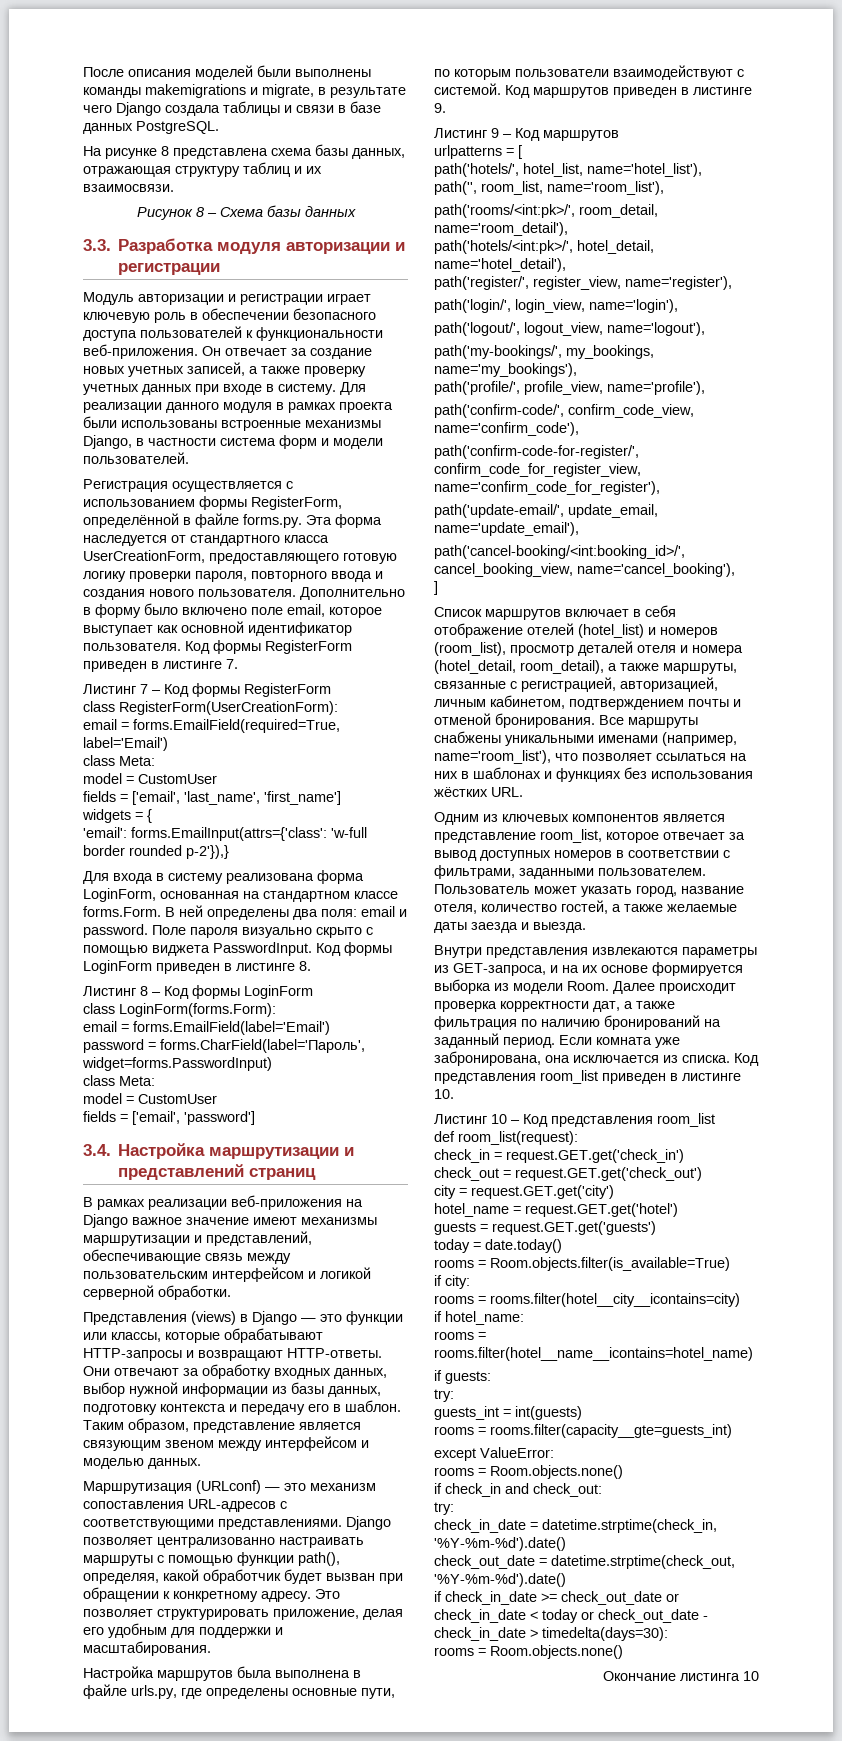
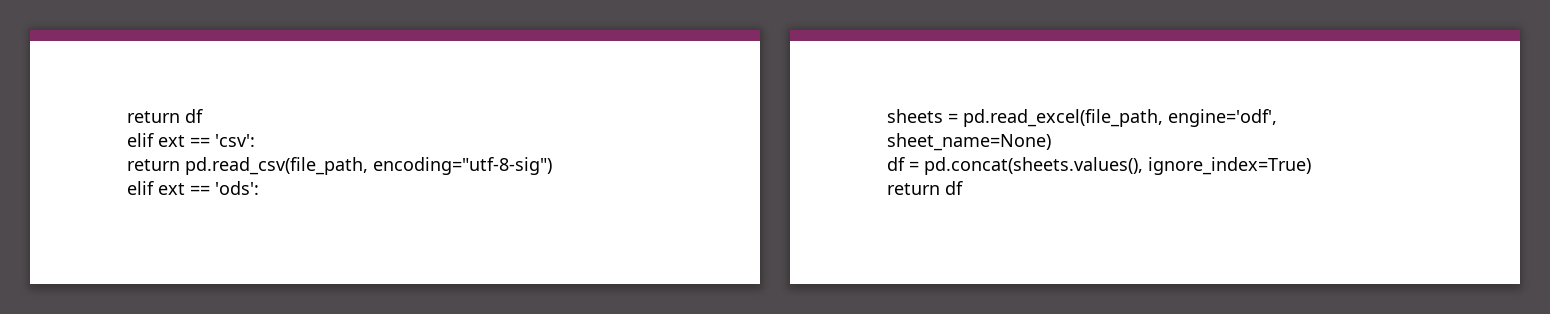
[83,65,371,80] [83,84,406,98] [83,101,381,116] [83,121,219,134] [83,144,405,159] [83,162,322,177] [83,184,174,192] [136,205,356,220] [83,238,406,254] [118,263,221,275] [83,292,371,305] [83,308,376,323] [83,326,383,341] [83,344,372,359] [83,362,366,377] [83,382,366,395] [83,402,393,413] [83,416,381,431] [83,435,383,449] [83,452,189,464] [83,479,293,492] [83,496,342,510] [83,513,382,528] [83,535,329,546] [83,550,397,564] [83,571,383,582] [83,587,405,600] [83,603,382,618] [83,621,352,636] [83,640,352,654] [83,659,238,672] [83,683,331,697] [83,701,338,715] [83,719,340,733] [83,737,168,751] [83,755,155,766] [83,773,217,784] [83,791,341,805] [82,809,152,823] [83,827,367,841] [83,845,229,859] [83,870,364,884] [83,888,398,902] [83,905,407,920] [83,924,373,938] [83,942,392,956] [83,960,311,974] [83,985,313,999] [83,1003,276,1017] [83,1021,330,1035] [83,1039,365,1053] [82,1057,272,1071] [83,1075,155,1086] [83,1093,217,1104] [83,1111,255,1125] [83,1143,355,1159] [118,1164,317,1180] [83,1195,363,1210] [83,1214,377,1228] [83,1231,312,1246] [83,1249,291,1264] [83,1267,371,1282] [83,1285,231,1300] [83,1311,403,1325] [83,1328,323,1343] [83,1348,382,1361] [83,1364,387,1379] [83,1382,381,1397] [83,1400,401,1415] [83,1418,361,1433] [83,1436,369,1451] [83,1458,201,1469] [83,1480,376,1494] [83,1499,287,1512] [83,1516,391,1530] [83,1537,364,1548] [83,1552,340,1566] [83,1569,403,1584] [83,1587,340,1602] [83,1609,403,1620] [83,1623,283,1638] [83,1641,211,1656] [83,1666,361,1681] [83,1684,395,1699] [434,65,744,80] [434,83,752,98] [434,103,446,113] [434,128,619,141] [434,145,522,159] [434,163,702,177] [434,181,664,195] [434,204,658,218] [434,222,568,236] [434,240,654,254] [434,258,566,272] [434,276,732,290] [434,299,678,313] [434,322,705,336] [434,345,654,359] [434,363,577,377] [434,381,705,395] [434,404,694,418] [434,422,579,436] [434,445,639,459] [434,463,641,477] [434,481,660,495] [434,504,658,518] [434,522,579,536] [434,545,685,559] [434,563,735,577] [434,581,438,595] [434,605,676,620] [434,623,718,638] [434,641,743,656] [434,660,737,674] [434,677,718,692] [434,695,741,710] [434,713,698,728] [434,731,737,746] [434,750,747,764] [434,767,753,782] [434,787,523,797] [434,812,725,825] [434,829,745,843] [434,850,730,861] [434,865,706,879] [434,884,744,897] [434,900,737,914] [434,922,586,933] [434,945,757,958] [434,962,743,976] [434,979,736,994] [434,1001,675,1012] [434,1015,721,1030] [434,1033,680,1048] [434,1051,759,1066] [434,1070,741,1084] [434,1089,454,1099] [434,1113,715,1127] [434,1131,578,1145] [434,1149,684,1163] [434,1167,702,1181] [434,1185,614,1199] [434,1203,678,1217] [434,1221,656,1235] [434,1239,562,1253] [434,1257,730,1271] [434,1275,470,1289] [434,1293,740,1307] [434,1311,524,1325] [434,1331,486,1340] [434,1347,753,1361] [434,1370,491,1384] [434,1389,454,1402] [434,1406,582,1420] [434,1424,732,1438] [434,1447,554,1461] [434,1465,623,1479] [434,1483,602,1497] [434,1502,454,1515] [434,1519,717,1533] [434,1537,566,1551] [434,1555,735,1569] [434,1573,566,1587] [434,1591,679,1605] [434,1609,708,1623] [434,1627,668,1641] [434,1645,623,1659] [603,1671,759,1681] После описания моделей были выполнены команды makemigrations и migrate, в результате чего Django создала таблицы и связи в базе данных PostgreSQL. // На рисунке 8 представлена схема базы данных, отражающая структуру таблиц и их взаимосвязи. // Рисунок 8 – Схема базы данных // 3.3. Разработка модуля авторизации и регистрации // Модуль авторизации и регистрации играет ключевую роль в обеспечении безопасного доступа пользователей к функциональности веб-приложения. Он отвечает за создание новых учетных записей, а также проверку учетных данных при входе в систему. Для реализации данного модуля в рамках проекта были использованы встроенные механизмы Django, в частности система форм и модели пользователей. // Регистрация осуществляется с использованием формы RegisterForm, определённой в файле forms.py. Эта форма наследуется от стандартного класса UserCreationForm, предоставляющего готовую логику проверки пароля, повторного ввода и создания нового пользователя. Дополнительно в форму было включено поле email, которое выступает как основной идентификатор пользователя. Код формы RegisterForm приведен в листинге 7. // Листинг 7 – Код формы RegisterForm // class RegisterForm(UserCreationForm): // email = forms.EmailField(required=True, label='Email') // class Meta: // model = CustomUser // fields = ['email', 'last_name', 'first_name'] // widgets = { // 'email': forms.EmailInput(attrs={'class': 'w-full border rounded p-2'}),} // Для входа в систему реализована форма LoginForm, основанная на стандартном классе forms.Form. В ней определены два поля: email и password. Поле пароля визуально скрыто с помощью виджета PasswordInput. Код формы LoginForm приведен в листинге 8. // Листинг 8 – Код формы LoginForm // class LoginForm(forms.Form): // email = forms.EmailField(label='Email') // password = forms.CharField(label='Пароль', widget=forms.PasswordInput) // class Meta: // model = CustomUser // fields = ['email', 'password'] // 3.4. Настройка маршрутизации и представлений страниц // В рамках реализации веб-приложения на Django важное значение имеют механизмы маршрутизации и представлений, обеспечивающие связь между пользовательским интерфейсом и логикой серверной обработки. // Представления (views) в Django — это функции или классы, которые обрабатывают HTTP-запросы и возвращают HTTP-ответы. Они отвечают за обработку входных данных, выбор нужной информации из базы данных, подготовку контекста и передачу его в шаблон. Таким образом, представление является связующим звеном между интерфейсом и моделью данных. // Маршрутизация (URLconf) — это механизм сопоставления URL-адресов с соответствующими представлениями. Django позволяет централизованно настраивать маршруты с помощью функции path(), определяя, какой обработчик будет вызван при обращении к конкретному адресу. Это позволяет структурировать приложение, делая его удобным для поддержки и масштабирования. // Настройка маршрутов была выполнена в файле urls.py, где определены основные пути, по которым пользователи взаимодействуют с системой. Код маршрутов приведен в листинге 9. // Листинг 9 – Код маршрутов // urlpatterns = [ // path('hotels/', hotel_list, name='hotel_list'), // path('', room_list, name='room_list'), // path('rooms/<int:pk>/', room_detail, name='room_detail'), // path('hotels/<int:pk>/', hotel_detail, name='hotel_detail'), // path('register/', register_view, name='register'), // path('login/', login_view, name='login'), // path('logout/', logout_view, name='logout'), // path('my-bookings/', my_bookings, name='my_bookings'), // path('profile/', profile_view, name='profile'), // path('confirm-code/', confirm_code_view, name='confirm_code'), // path('confirm-code-for-register/', confirm_code_for_register_view, name='confirm_code_for_register'), // path('update-email/', update_email, name='update_email'), // path('cancel-booking/<int:booking_id>/', cancel_booking_view, name='cancel_booking'), // ] // Список маршрутов включает в себя отображение отелей (hotel_list) и номеров (room_list), просмотр деталей отеля и номера (hotel_detail, room_detail), а также маршруты, связанные с регистрацией, авторизацией, личным кабинетом, подтверждением почты и отменой бронирования. Все маршруты снабжены уникальными именами (например, name='room_list'), что позволяет ссылаться на них в шаблонах и функциях без использования жёстких URL. // Одним из ключевых компонентов является представление room_list, которое отвечает за вывод доступных номеров в соответствии с фильтрами, заданными пользователем. Пользователь может указать город, название отеля, количество гостей, а также желаемые даты заезда и выезда. // Внутри представления извлекаются параметры из GET-запроса, и на их основе формируется выборка из модели Room. Далее происходит проверка корректности дат, а также фильтрация по наличию бронирований на заданный период. Если комната уже забронирована, она исключается из списка. Код представления room_list приведен в листинге 10. // Листинг 10 – Код представления room_list // def room_list(request): // check_in = request.GET.get('check_in') // check_out = request.GET.get('check_out') // city = request.GET.get('city') // hotel_name = request.GET.get('hotel') // guests = request.GET.get('guests') // today = date.today() // rooms = Room.objects.filter(is_available=True) // if city: // rooms = rooms.filter(hotel__city__icontains=city) // if hotel_name: // rooms = rooms.filter(hotel__name__icontains=hotel_name) // if guests: // try: // guests_int = int(guests) // rooms = rooms.filter(capacity__gte=guests_int) // except ValueError: // rooms = Room.objects.none() // if check_in and check_out: // try: // check_in_date = datetime.strptime(check_in, '%Y-%m-%d').date() // check_out_date = datetime.strptime(check_out, '%Y-%m-%d').date() // if check_in_date >= check_out_date or check_in_date < today or check_out_date - check_in_date > timedelta(days=30): // rooms = Room.objects.none() // Окончание листинга 10 -> [127,109,203,123] [127,133,255,147] [127,157,552,175] [127,181,259,195] [887,109,1277,127] [887,133,1051,151] [887,157,1311,175] [887,181,963,195] return df // elif ext == 'csv': // return pd.read_csv(file_path, encoding="utf-8-sig") // elif ext == 'ods': // sheets = pd.read_excel(file_path, engine='odf', sheet_name=None) // df = pd.concat(sheets.values(), ignore_index=True) // return df

